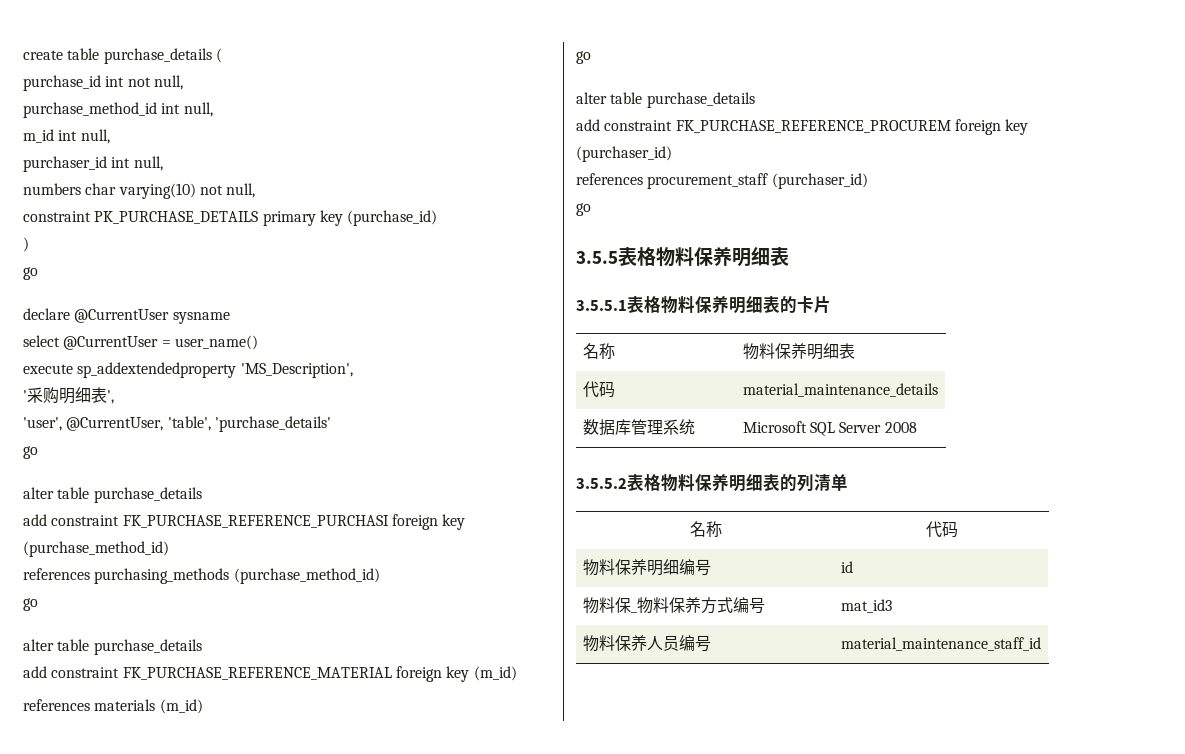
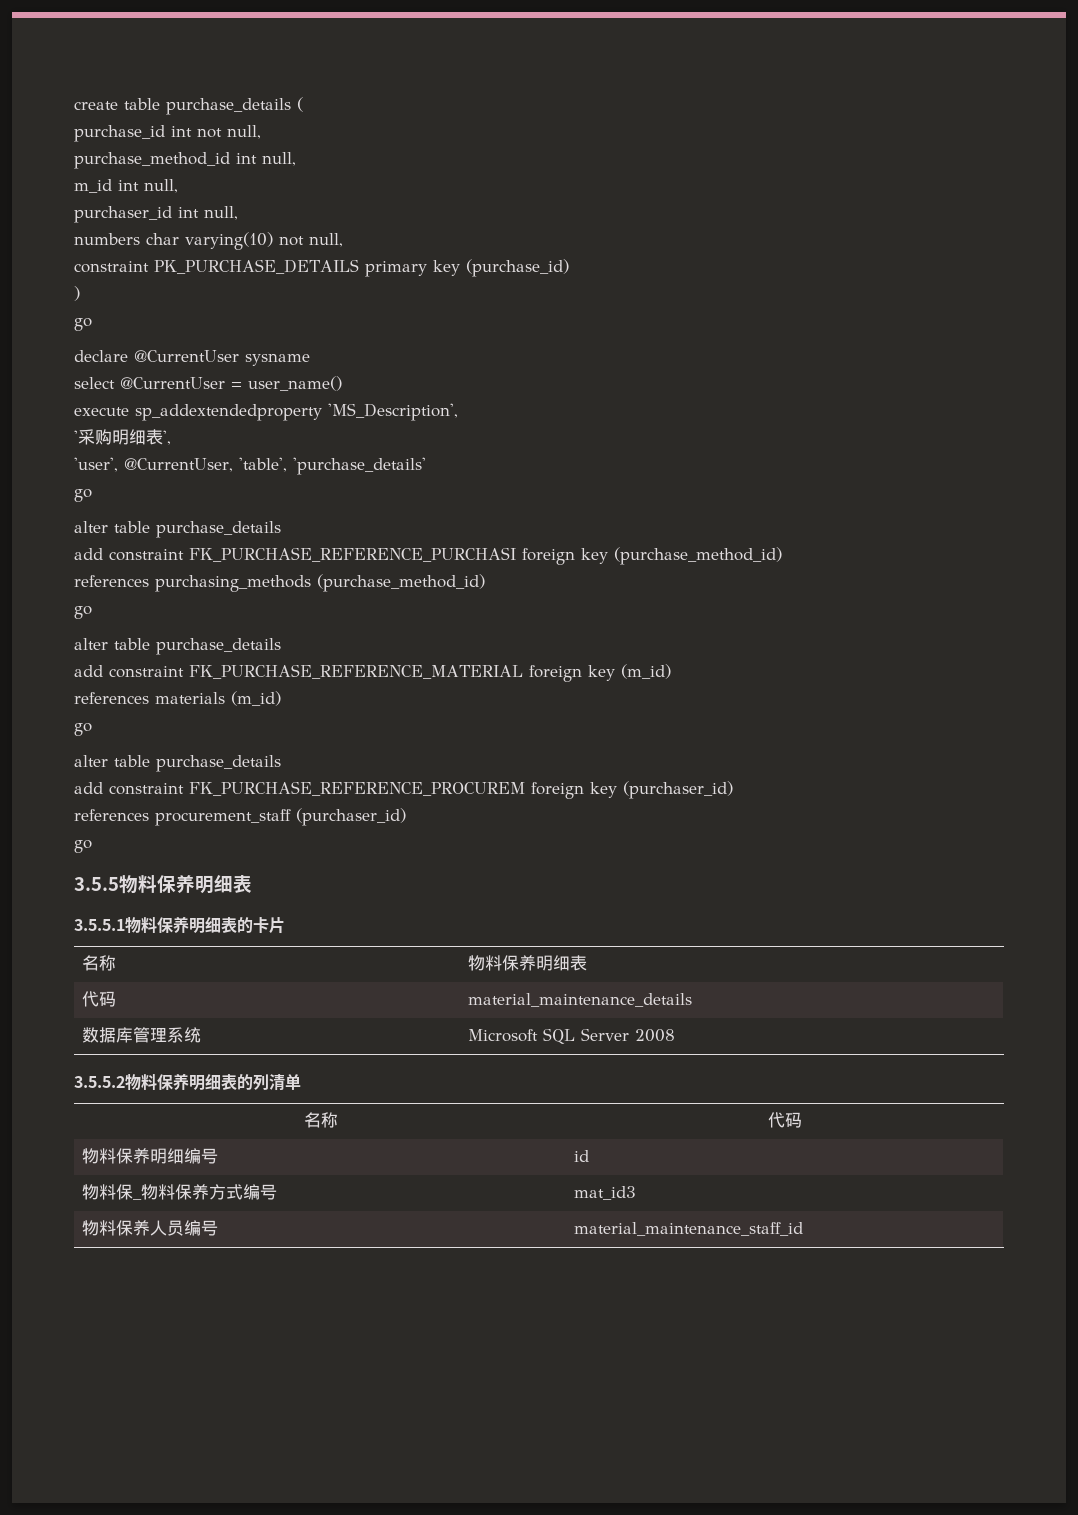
[618,247,656,266] 表格 -> (119, 884) none
[627,296,661,313] 表格 -> (125, 925) none
[627,474,661,491] 表格 -> (125, 1082) none

